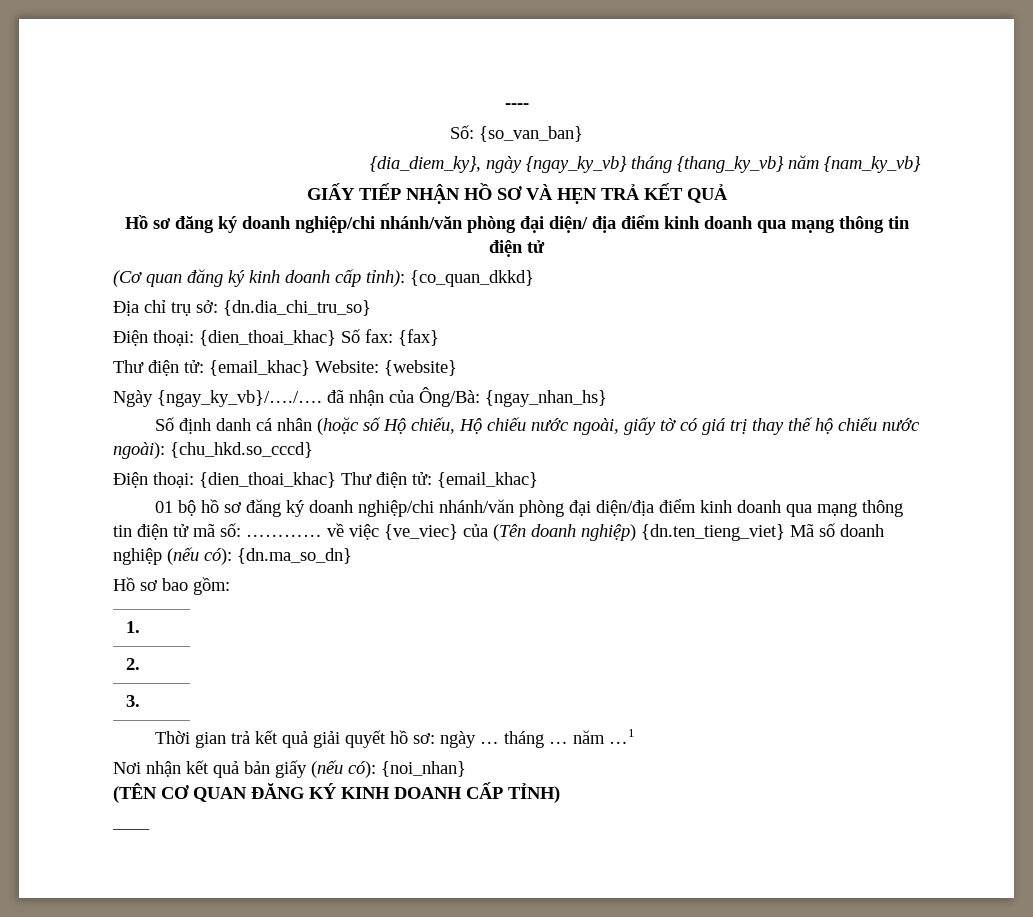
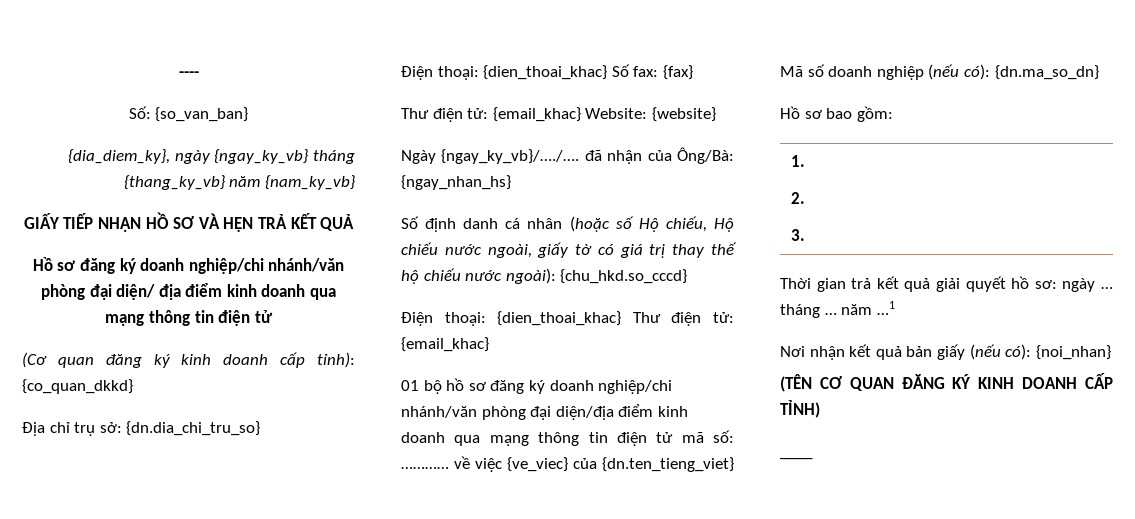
[493,524,636,541] (Tên doanh nghiệp) -> (597, 463) none

